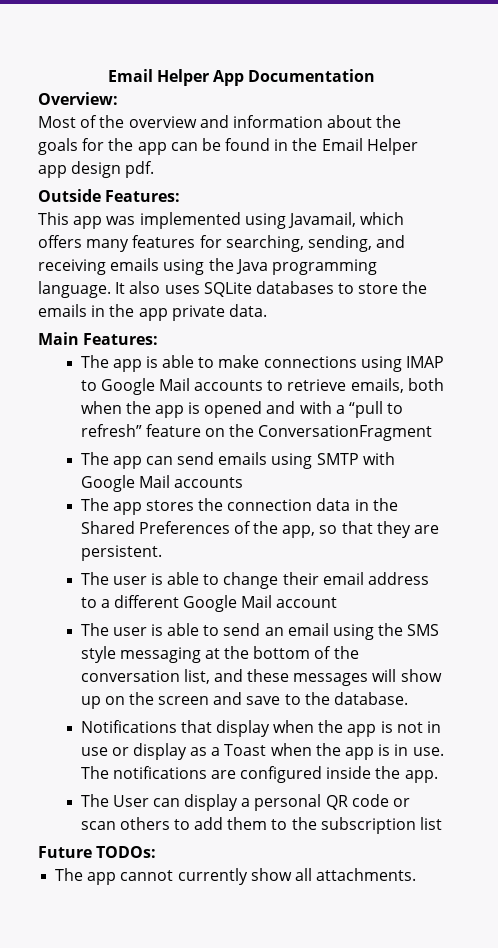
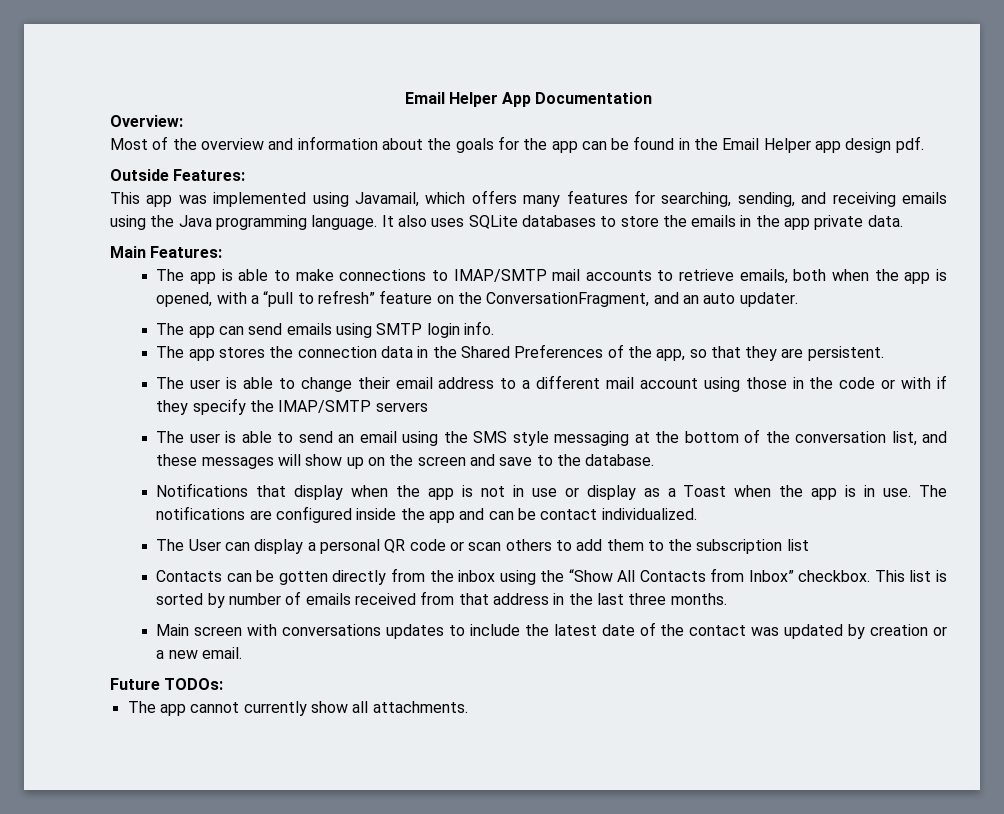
[360,356,445,372] [80,378,190,395] using IMAP to Google Mail -> [431,269,581,282] to IMAP/SMTP mail
[204,401,296,418] opened and -> [156,292,213,307] opened,
[258,425,433,441] ConversationFragment -> [486,292,798,307] ConversationFragment, and an auto updater.
[362,452,395,465] [80,475,243,492] with Google Mail accounts -> [426,321,494,338] login info.
[183,595,273,612] Google Mail -> [606,377,635,389] mail
(338, 602) none -> [703,375,947,392] [156,398,428,415] using those in the code or with if they specify the IMAP/SMTP servers
[404,770,438,783] app. -> [428,508,697,523] app and can be contact individualized.
(443, 823) none -> [156,568,947,585] [156,591,727,608] [156,622,948,639] [156,647,242,659] // Contacts can be gotten directly from the inbox using the “Show All Contacts from Inbox” checkbox. This list is sorted by number of emails received from that address in the last three months. // Main screen with conversations updates to include the latest date of the contact was updated by creation or a new email.

